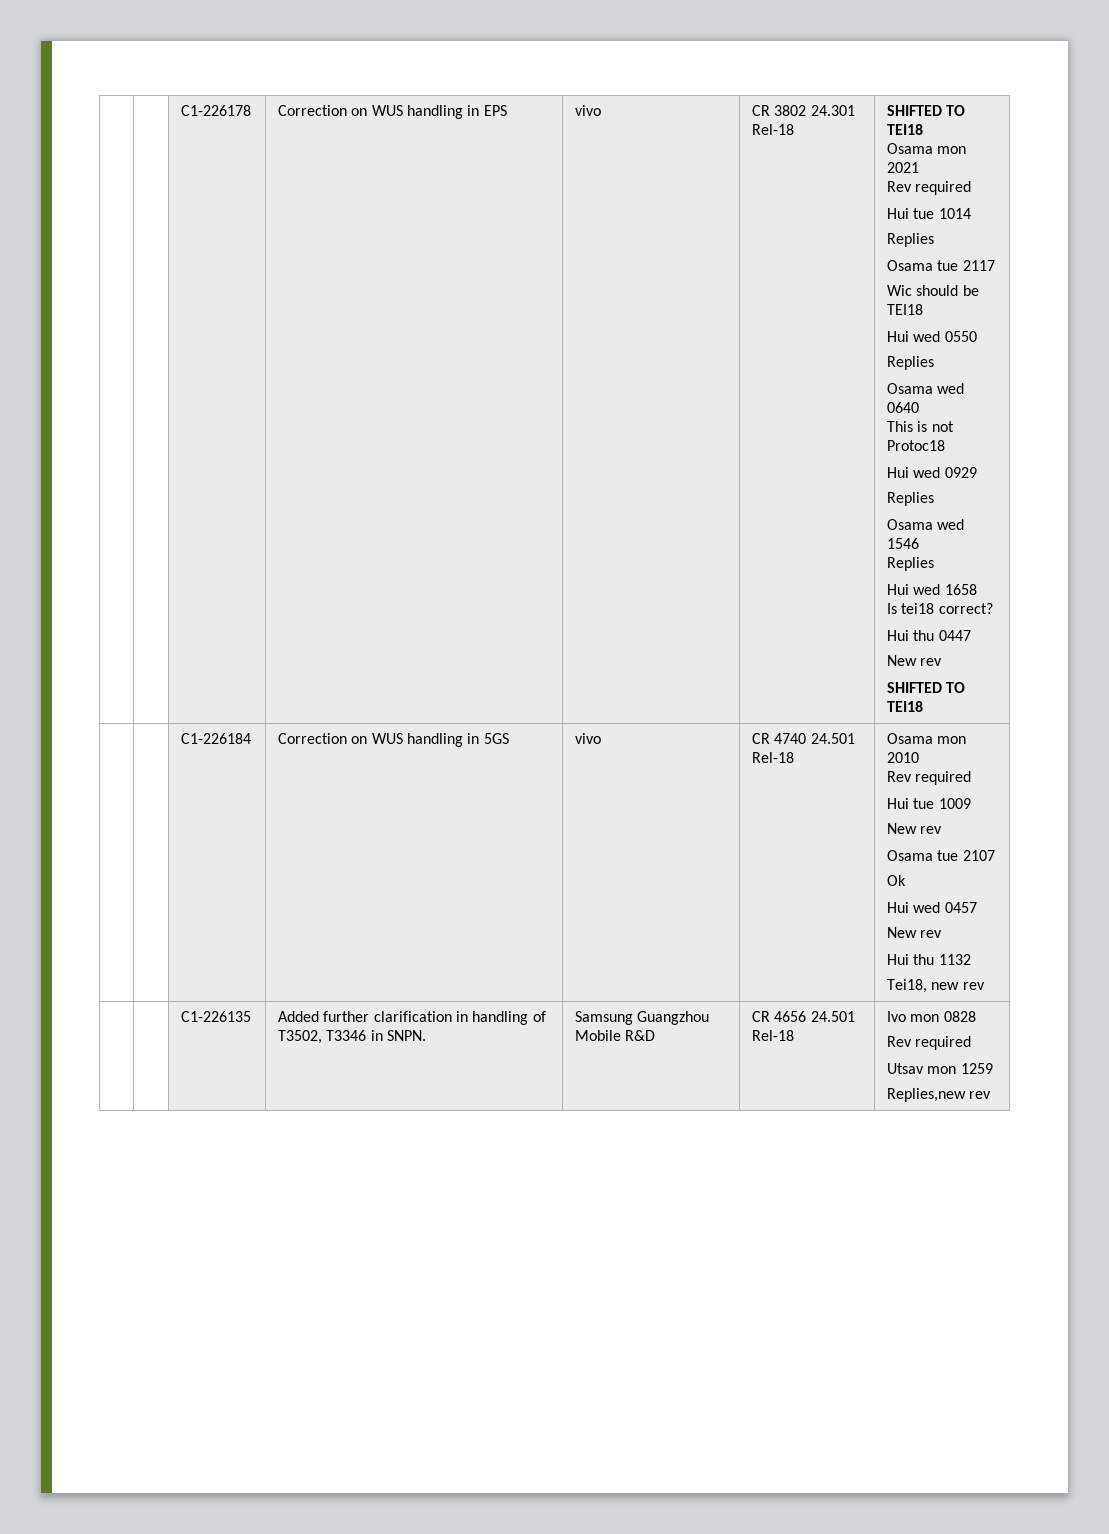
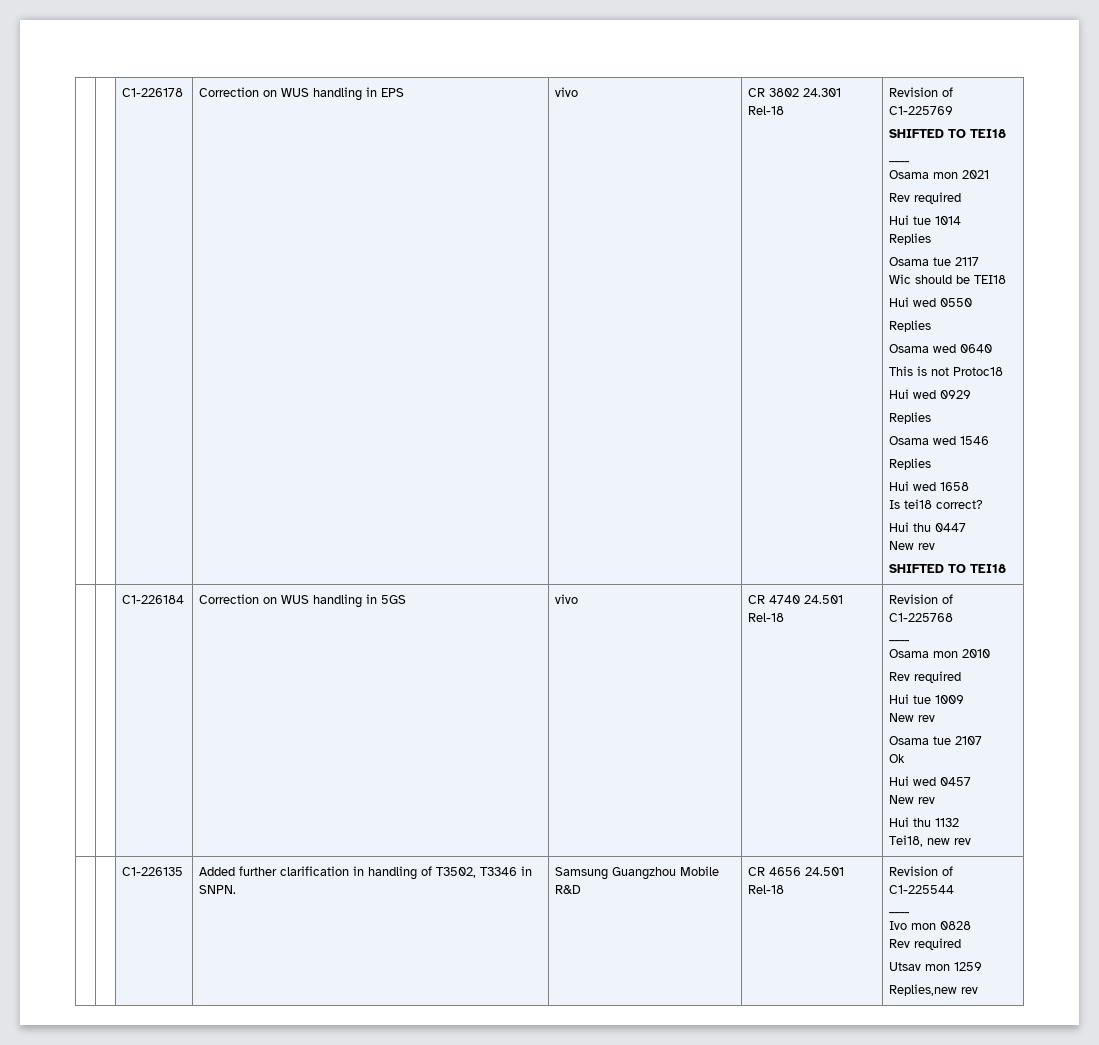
[886,105,966,116] [886,124,923,135] SHIFTED TO TEI18 -> [888,87,953,97] [888,106,953,115] [888,129,1006,138] [888,161,910,163] Revision of C1-225769 // SHIFTED TO TEI18 // ____
(794, 757) none -> [888,594,953,604] [888,613,953,622] [888,640,910,642] Revision of C1-225768 // ____ //
(794, 1035) none -> [888,866,953,876] [888,885,954,894] [888,912,910,914] Revision of C1-225544 // ____ //

